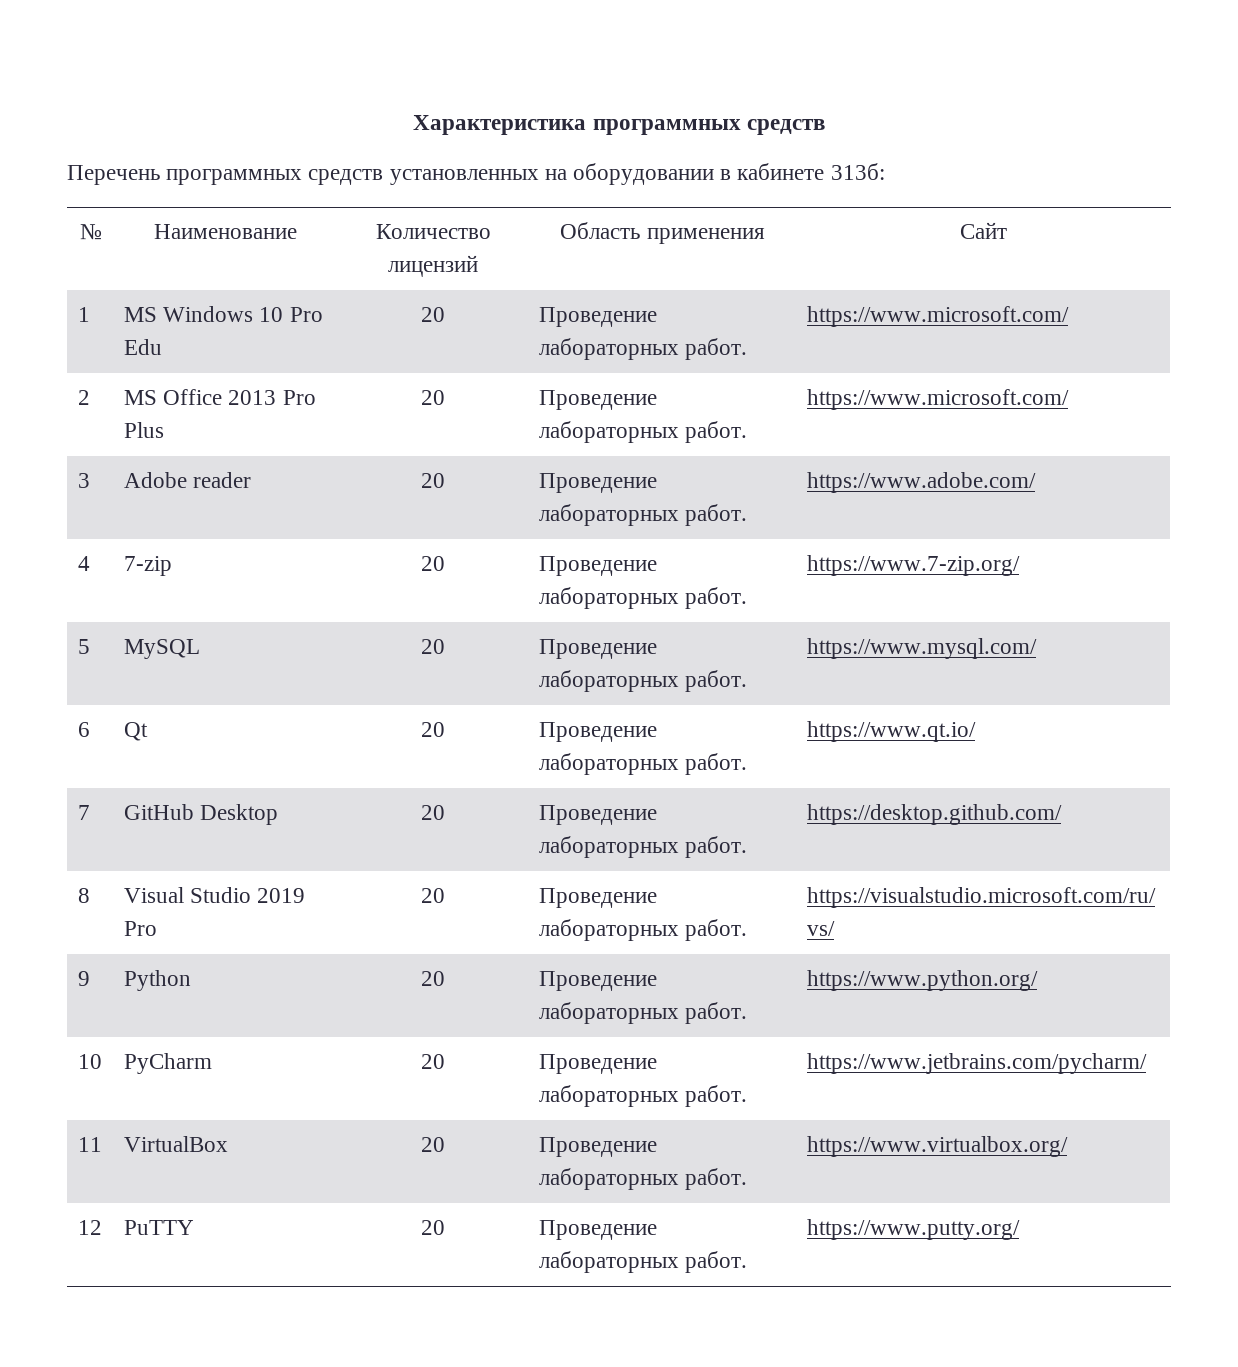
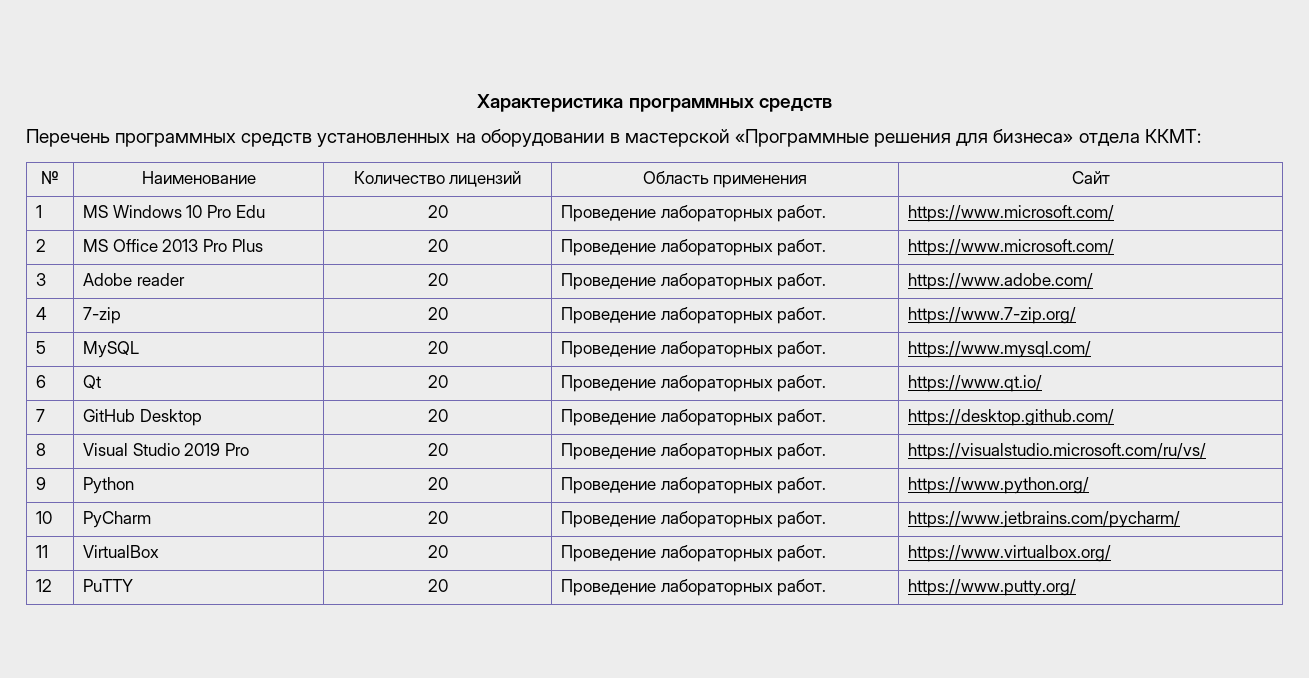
[737,163,885,180] кабинете 313б: -> [624,129,1201,147] мастерской «Программные решения для бизнеса» отдела ККМТ:

